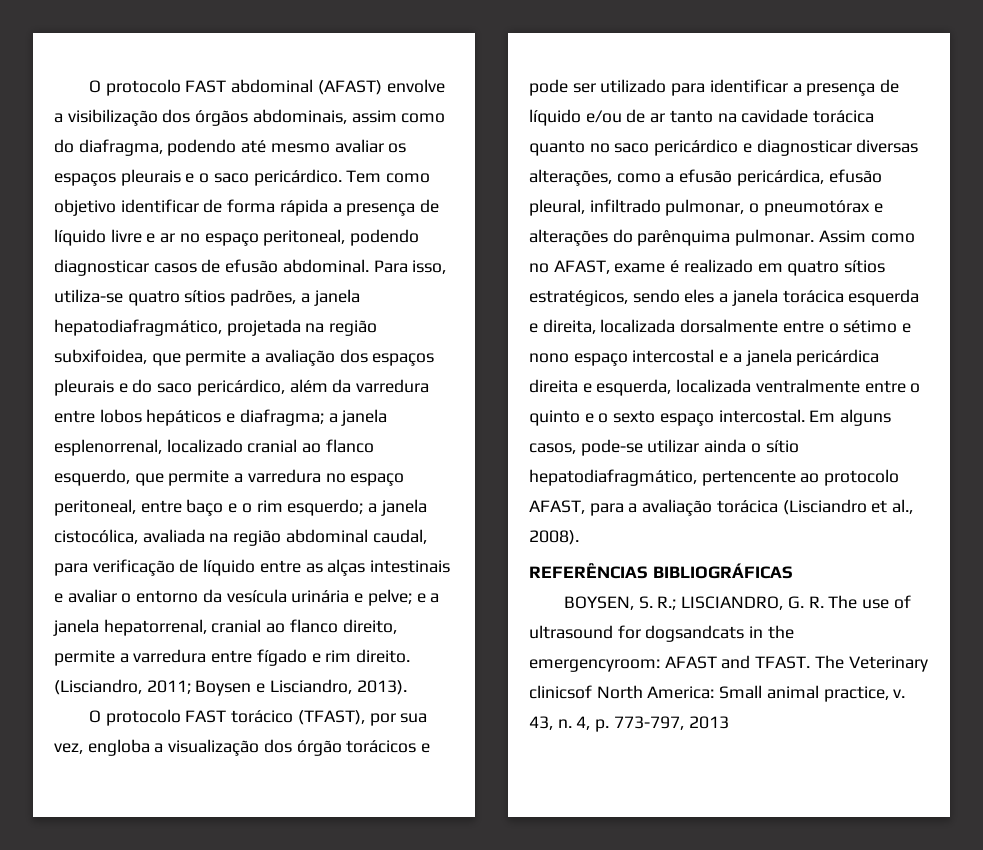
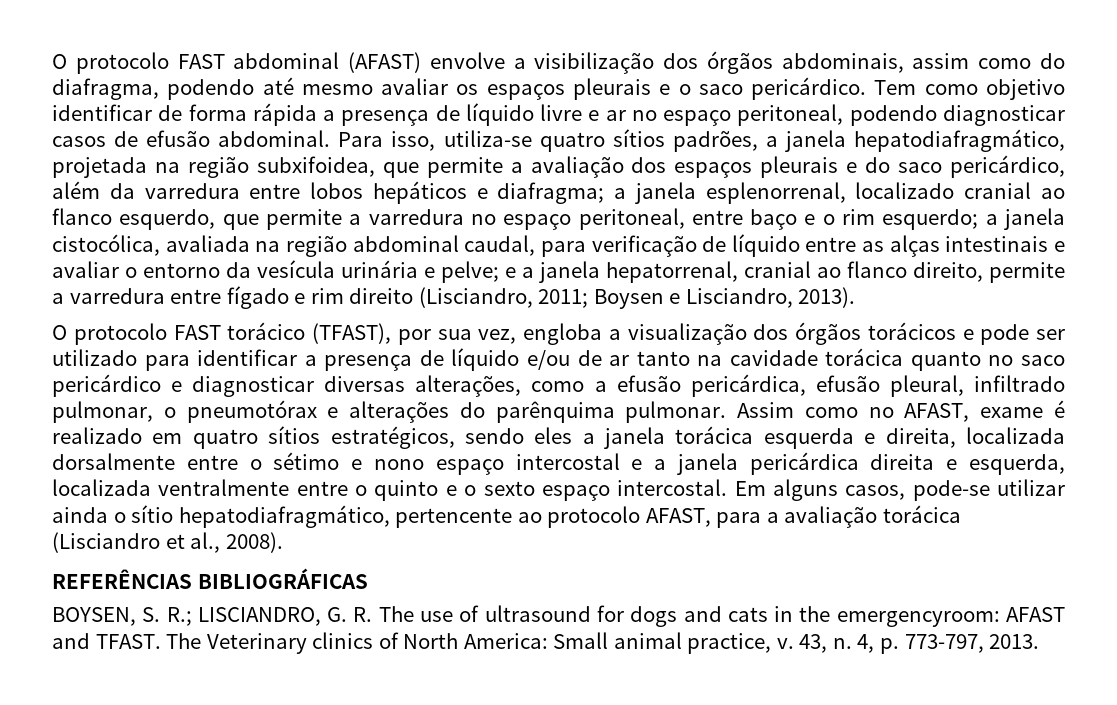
[356,649,411,663] direito. -> [349,288,414,304] direito
[296,740,342,756] órgão -> [795,322,861,345] órgãos
[645,625,745,642] dogsandcats -> [630,606,768,627] dogs and cats
[529,685,592,699] clinicsof -> [312,632,399,649] clinics of
[688,716,729,729] 2013 -> [989,634,1040,649] 2013.

